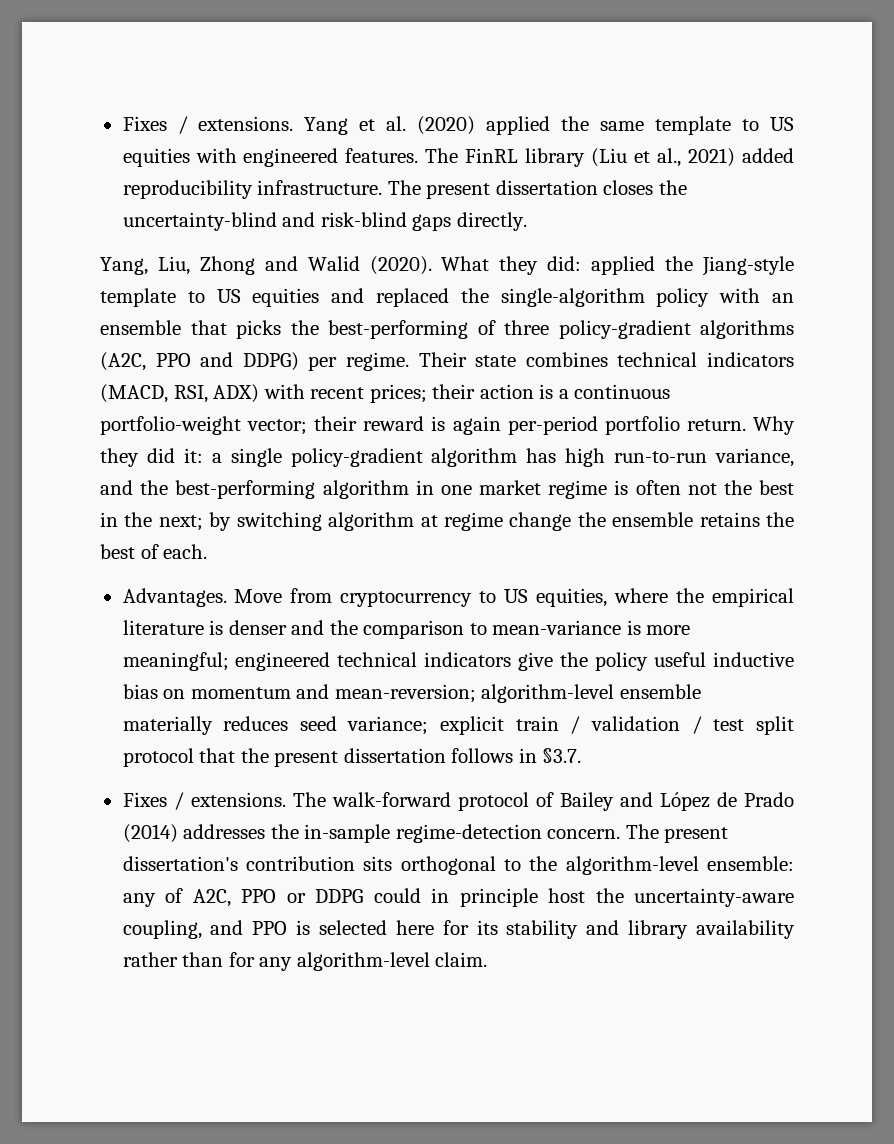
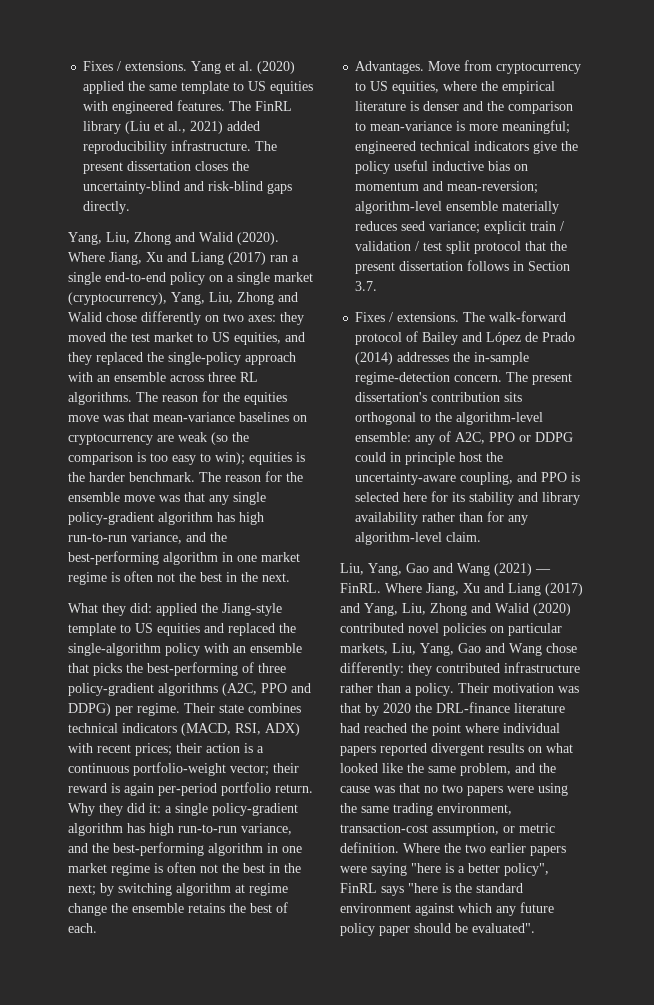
(432, 265) none -> [68,252,299,265] [68,272,313,285] [68,292,298,305] [68,311,304,325] [68,332,305,345] [68,352,296,365] [68,372,258,382] [68,391,287,405] [68,412,307,422] [68,432,249,445] [68,452,305,465] [68,471,303,482] [68,492,266,505] [68,512,264,525] [68,532,227,544] [68,551,300,565] [68,571,290,585] Where Jiang, Xu and Liang (2017) ran a single end-to-end policy on a single market (cryptocurrency), Yang, Liu, Zhong and Walid chose differently on two axes: they moved the test market to US equities, and they replaced the single-policy approach with an ensemble across three RL algorithms. The reason for the equities move was that mean-variance baselines on cryptocurrency are weak (so the comparison is too easy to win); equities is the harder benchmark. The reason for the ensemble move was that any single policy-gradient algorithm has high run-to-run variance, and the best-performing algorithm in one market regime is often not the best in the next. //
[542,748,582,763] §3.7. -> [528,261,571,271] [355,281,378,291] Section 3.7.
(488, 959) none -> [340,563,551,576] [340,583,583,596] [340,603,571,616] [340,623,562,636] [340,643,577,656] [340,662,580,676] [340,683,579,696] [340,702,565,716] [340,723,560,736] [340,743,573,756] [340,763,556,776] [340,783,568,796] [340,803,512,816] [340,823,555,836] [340,842,566,856] [340,863,549,876] [340,883,523,896] [340,902,554,916] [340,923,535,936] // Liu, Yang, Gao and Wang (2021) — FinRL. Where Jiang, Xu and Liang (2017) and Yang, Liu, Zhong and Walid (2020) contributed novel policies on particular markets, Liu, Yang, Gao and Wang chose differently: they contributed infrastructure rather than a policy. Their motivation was that by 2020 the DRL-finance literature had reached the point where individual papers reported divergent results on what looked like the same problem, and the cause was that no two papers were using the same trading environment, transaction-cost assumption, or metric definition. Where the two earlier papers were saying "here is a better policy", FinRL says "here is the standard environment against which any future policy paper should be evaluated".

